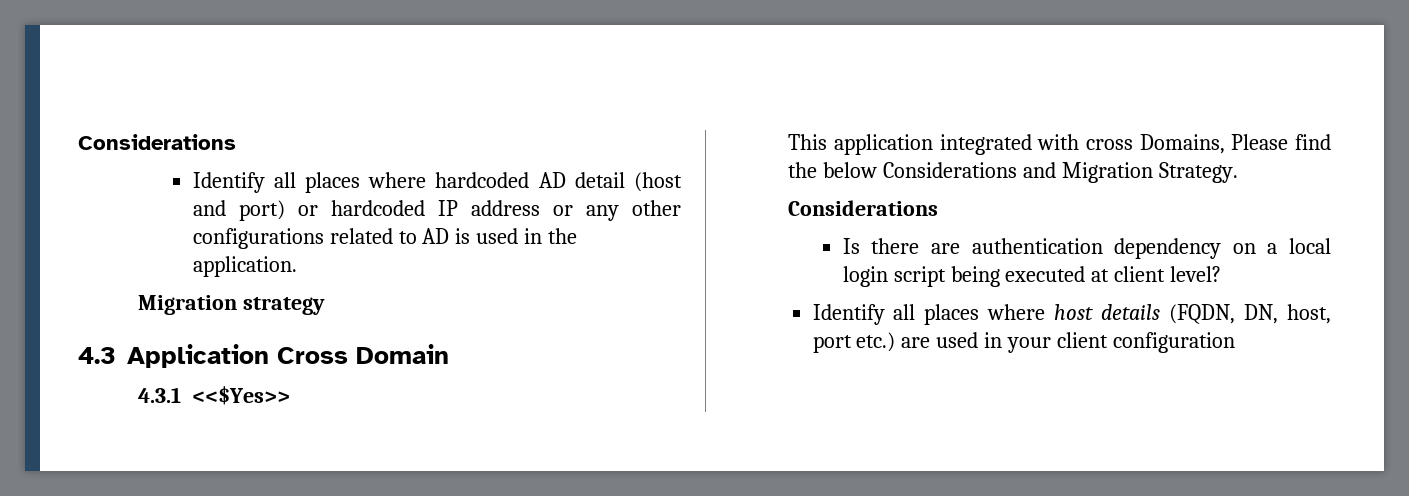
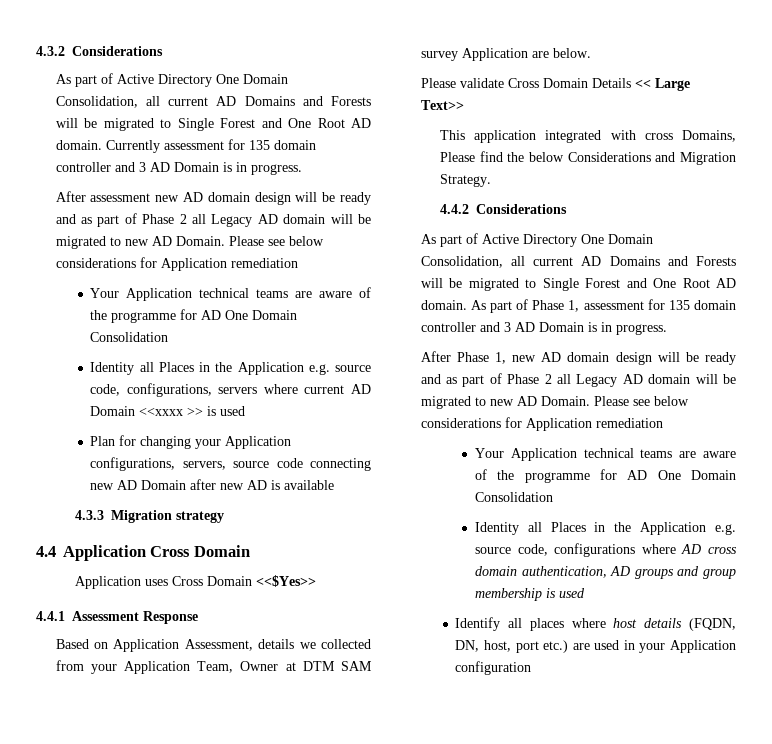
[78,134,236,150] [192,172,683,193] [192,200,681,221] [192,228,578,249] [192,256,297,277] Considerations // Identify all places where hardcoded AD detail (host and port) or hardcoded IP address or any other configurations related to AD is used in the application. // -> [36,46,163,56] [55,73,288,87] [55,96,371,108] [55,118,371,131] [55,139,316,153] [55,162,302,175] [55,191,371,205] [55,213,372,227] [55,236,324,249] [55,257,298,271] [90,287,372,301] [90,309,298,323] [90,332,169,342] [90,362,371,375] [90,383,372,397] [90,406,246,416] [90,435,292,449] [90,457,371,471] [90,479,335,490] [75,510,105,520] 4.3.2 Considerations // As part of Active Directory One Domain Consolidation, all current AD Domains and Forests will be migrated to Single Forest and One Root AD domain. Currently assessment for 135 domain controller and 3 AD Domain is in progress. // After assessment new AD domain design will be ready and as part of Phase 2 all Legacy AD domain will be migrated to new AD Domain. Please see below considerations for Application remediation // Your Application technical teams are aware of the programme for AD One Domain Consolidation // Identity all Places in the Application e.g. source code, configurations, servers where current AD Domain <<xxxx >> is used // Plan for changing your Application configurations, servers, source code connecting new AD Domain after new AD is available // 4.3.3
[78,347,116,364] 4.3 -> [36,546,56,557] 4.4
[138,386,291,405] 4.3.1 <<$Yes>> -> [75,575,317,589] [36,611,198,624] [55,639,371,652] [55,660,372,674] [420,48,591,61] [420,78,690,91] [420,100,464,110] Application uses Cross Domain <<$Yes>> // 4.4.1 Assessment Response // Based on Application Assessment, details we collected from your Application Team, Owner at DTM SAM survey Application are below. // Please validate Cross Domain Details << Large Text>>
[788,200,939,216] [842,238,1331,259] [842,266,1222,287] Considerations // Is there are authentication dependency on a local login script being executed at client level? -> [440,204,568,214] [420,233,653,247] [420,256,736,268] [420,278,736,291] [420,299,736,313] [420,322,667,335] [420,351,736,365] [420,373,736,387] [420,396,689,409] [420,417,663,431] [474,448,736,461] [474,469,736,483] [474,492,553,502] [474,522,736,535] [474,543,737,557] [474,566,736,579] [474,588,585,601] 4.4.2 Considerations // As part of Active Directory One Domain Consolidation, all current AD Domains and Forests will be migrated to Single Forest and One Root AD domain. As part of Phase 1, assessment for 135 domain controller and 3 AD Domain is in progress. // After Phase 1, new AD domain design will be ready and as part of Phase 2 all Legacy AD domain will be migrated to new AD Domain. Please see below considerations for Application remediation // Your Application technical teams are aware of the programme for AD One Domain Consolidation // Identity all Places in the Application e.g. source code, configurations where AD cross domain authentication, AD groups and group membership is used
[1057,332,1109,348] client -> [670,640,736,653] Application

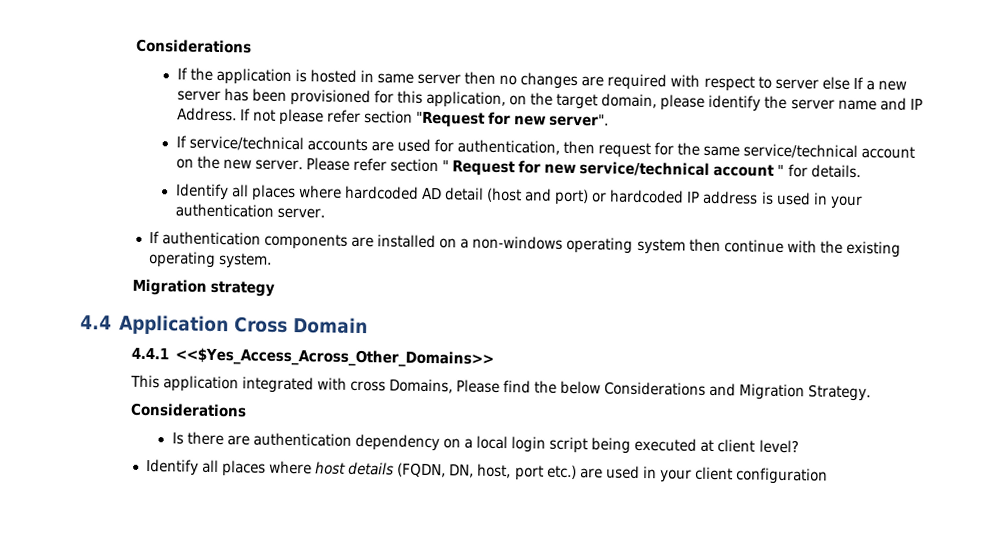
[36,46,163,56] [55,73,288,87] [55,96,371,108] [55,118,371,131] [55,139,316,153] [55,162,302,175] [55,191,371,205] [55,213,372,227] [55,236,324,249] [55,257,298,271] [90,287,372,301] [90,309,298,323] [90,332,169,342] [90,362,371,375] [90,383,372,397] [90,406,246,416] [90,435,292,449] [90,457,371,471] [90,479,335,490] [75,510,105,520] 4.3.2 Considerations // As part of Active Directory One Domain Consolidation, all current AD Domains and Forests will be migrated to Single Forest and One Root AD domain. Currently assessment for 135 domain controller and 3 AD Domain is in progress. // After assessment new AD domain design will be ready and as part of Phase 2 all Legacy AD domain will be migrated to new AD Domain. Please see below considerations for Application remediation // Your Application technical teams are aware of the programme for AD One Domain Consolidation // Identity all Places in the Application e.g. source code, configurations, servers where current AD Domain <<xxxx >> is used // Plan for changing your Application configurations, servers, source code connecting new AD Domain after new AD is available // 4.3.3 -> [135,38,252,54] [176,67,907,92] [176,88,923,112] [176,107,610,128] [175,135,916,160] [175,155,861,179] [174,183,863,210] [174,203,325,219] [149,231,901,258] [149,251,273,269] Considerations // If the application is hosted in same server then no changes are required with respect to server else If a new server has been provisioned for this application, on the target domain, please identify the server name and IP Address. If not please refer section "Request for new server". // If service/technical accounts are used for authentication, then request for the same service/technical account on the new server. Please refer section " Request for new service/technical account " for details. // Identify all places where hardcoded AD detail (host and port) or hardcoded IP address is used in your authentication server. // If authentication components are installed on a non-windows operating system then continue with the existing operating system. //
[75,575,317,589] [36,611,198,624] [55,639,371,652] [55,660,372,674] [420,48,591,61] [420,78,690,91] [420,100,464,110] Application uses Cross Domain <<$Yes>> // 4.4.1 Assessment Response // Based on Application Assessment, details we collected from your Application Team, Owner at DTM SAM survey Application are below. // Please validate Cross Domain Details << Large Text>> -> [130,347,495,368] 4.4.1 <<$Yes_Access_Across_Other_Domains>>
[440,204,568,214] [420,233,653,247] [420,256,736,268] [420,278,736,291] [420,299,736,313] [420,322,667,335] [420,351,736,365] [420,373,736,387] [420,396,689,409] [420,417,663,431] [474,448,736,461] [474,469,736,483] [474,492,553,502] [474,522,736,535] [474,543,737,557] [474,566,736,579] [474,588,585,601] 4.4.2 Considerations // As part of Active Directory One Domain Consolidation, all current AD Domains and Forests will be migrated to Single Forest and One Root AD domain. As part of Phase 1, assessment for 135 domain controller and 3 AD Domain is in progress. // After Phase 1, new AD domain design will be ready and as part of Phase 2 all Legacy AD domain will be migrated to new AD Domain. Please see below considerations for Application remediation // Your Application technical teams are aware of the programme for AD One Domain Consolidation // Identity all Places in the Application e.g. source code, configurations where AD cross domain authentication, AD groups and group membership is used -> [129,402,247,418] [171,431,799,454] Considerations // Is there are authentication dependency on a local login script being executed at client level?
[670,640,736,653] Application -> [694,466,733,481] client

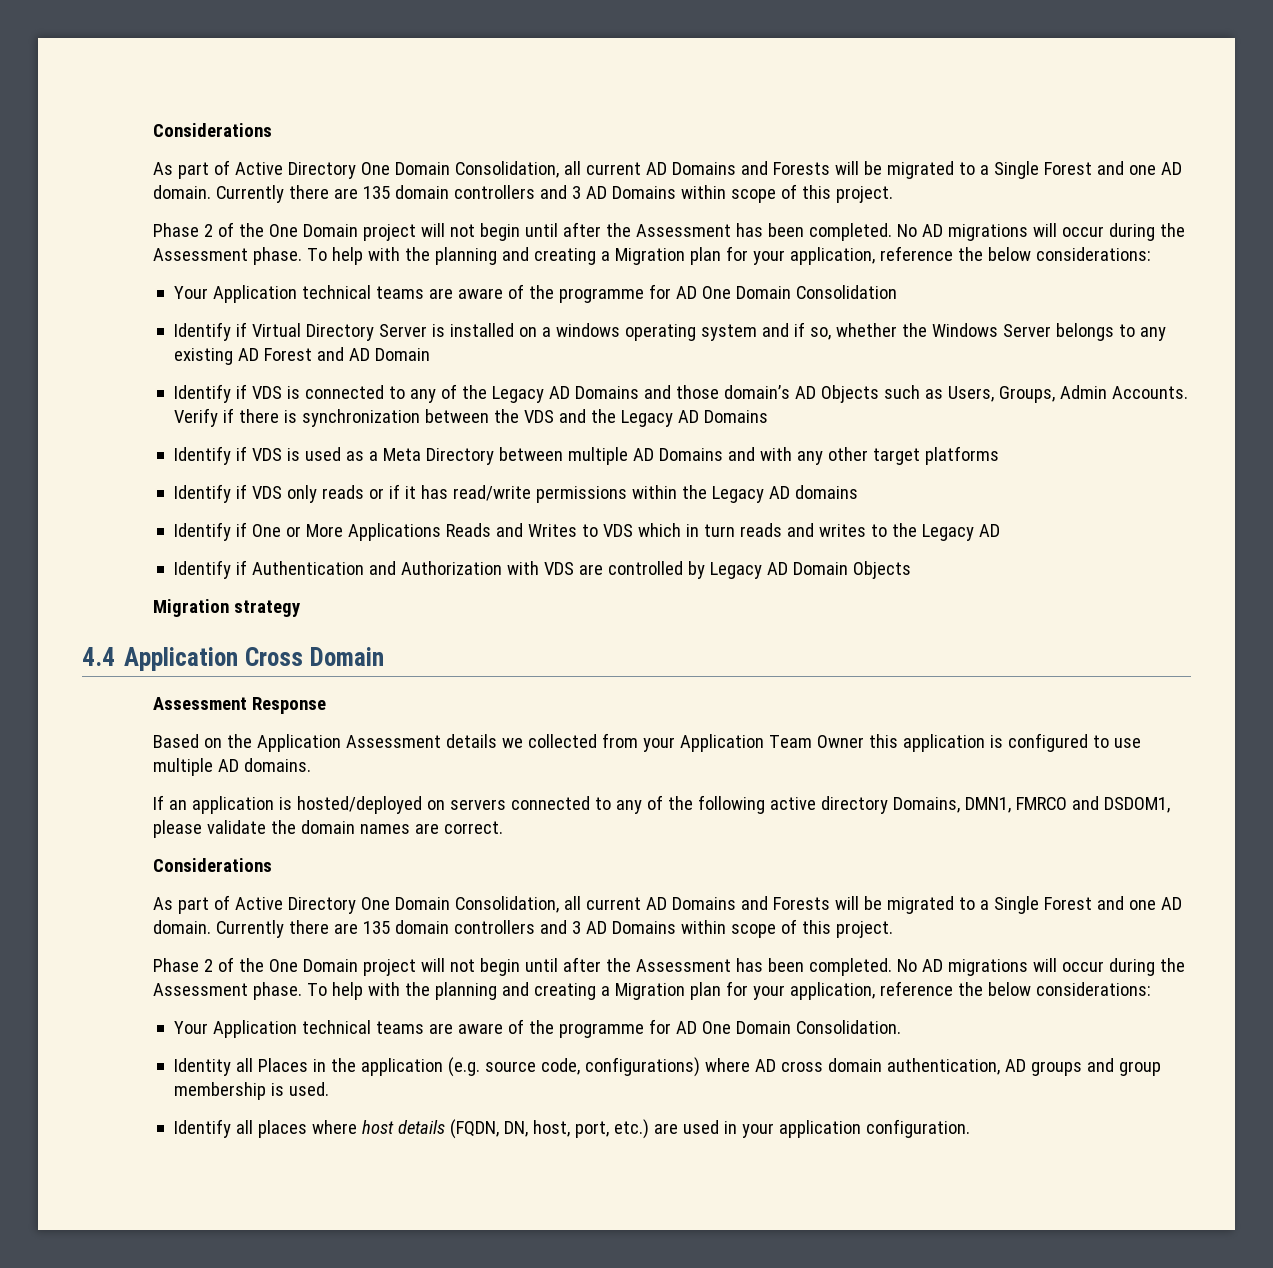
[135,38,252,54] [176,67,907,92] [176,88,923,112] [176,107,610,128] [175,135,916,160] [175,155,861,179] [174,183,863,210] [174,203,325,219] [149,231,375,250] Considerations // If the application is hosted in same server then no changes are required with respect to server else If a new server has been provisioned for this application, on the target domain, please identify the server name and IP Address. If not please refer section "Request for new server". // If service/technical accounts are used for authentication, then request for the same service/technical account on the new server. Please refer section " Request for new service/technical account " for details. // Identify all places where hardcoded AD detail (host and port) or hardcoded IP address is used in your authentication server. // If authentication components are -> [153,123,273,137] [153,160,1183,179] [153,184,894,203] [153,222,1186,241] [153,246,1152,265] [173,284,897,303] [173,322,445,341] Considerations // As part of Active Directory One Domain Consolidation, all current AD Domains and Forests will be migrated to a Single Forest and one AD domain. Currently there are 135 domain controllers and 3 AD Domains within scope of this project. // Phase 2 of the One Domain project will not begin until after the Assessment has been completed. No AD migrations will occur during the Assessment phase. To help with the planning and creating a Migration plan for your application, reference the below considerations: // Your Application technical teams are aware of the programme for AD One Domain Consolidation // Identify if Virtual Directory Server is
[472,235,564,250] non-windows -> [555,323,620,337] windows
[688,238,901,258] [149,251,273,269] then continue with the existing operating system. -> [761,322,1166,341] [173,347,430,365] [173,384,1188,403] [173,408,768,427] [173,446,999,465] [173,484,858,503] [173,522,1000,541] [173,560,911,579] and if so, whether the Windows Server belongs to any existing AD Forest and AD Domain // Identify if VDS is connected to any of the Legacy AD Domains and those domain’s AD Objects such as Users, Groups, Admin Accounts. Verify if there is synchronization between the VDS and the Legacy AD Domains // Identify if VDS is used as a Meta Directory between multiple AD Domains and with any other target platforms // Identify if VDS only reads or if it has read/write permissions within the Legacy AD domains // Identify if One or More Applications Reads and Writes to VDS which in turn reads and writes to the Legacy AD // Identify if Authentication and Authorization with VDS are controlled by Legacy AD Domain Objects
[130,347,495,368] [129,374,872,402] [129,402,247,418] [171,431,799,454] 4.4.1 <<$Yes_Access_Across_Other_Domains>> // This application integrated with cross Domains, Please find the below Considerations and Migration Strategy. // Considerations // Is there are authentication dependency on a local login script being executed at client level? -> [153,697,327,714] [153,733,1142,752] [153,758,312,776] [153,795,1171,814] [153,820,504,838] [153,858,273,872] [153,895,1183,914] [153,919,894,938] [153,957,1186,976] [153,981,1152,1000] [173,1019,901,1038] [173,1057,1161,1077] [173,1082,329,1100] Assessment Response // Based on the Application Assessment details we collected from your Application Team Owner this application is configured to use multiple AD domains. // If an application is hosted/deployed on servers connected to any of the following active directory Domains, DMN1, FMRCO and DSDOM1, please validate the domain names are correct. // Considerations // As part of Active Directory One Domain Consolidation, all current AD Domains and Forests will be migrated to a Single Forest and one AD domain. Currently there are 135 domain controllers and 3 AD Domains within scope of this project. // Phase 2 of the One Domain project will not begin until after the Assessment has been completed. No AD migrations will occur during the Assessment phase. To help with the planning and creating a Migration plan for your application, reference the below considerations: // Your Application technical teams are aware of the programme for AD One Domain Consolidation. // Identity all Places in the application (e.g. source code, configurations) where AD cross domain authentication, AD groups and group membership is used.
[514,465,544,481] port -> [574,1121,609,1138] port,
[694,466,828,485] client configuration -> [778,1119,970,1138] application configuration.

